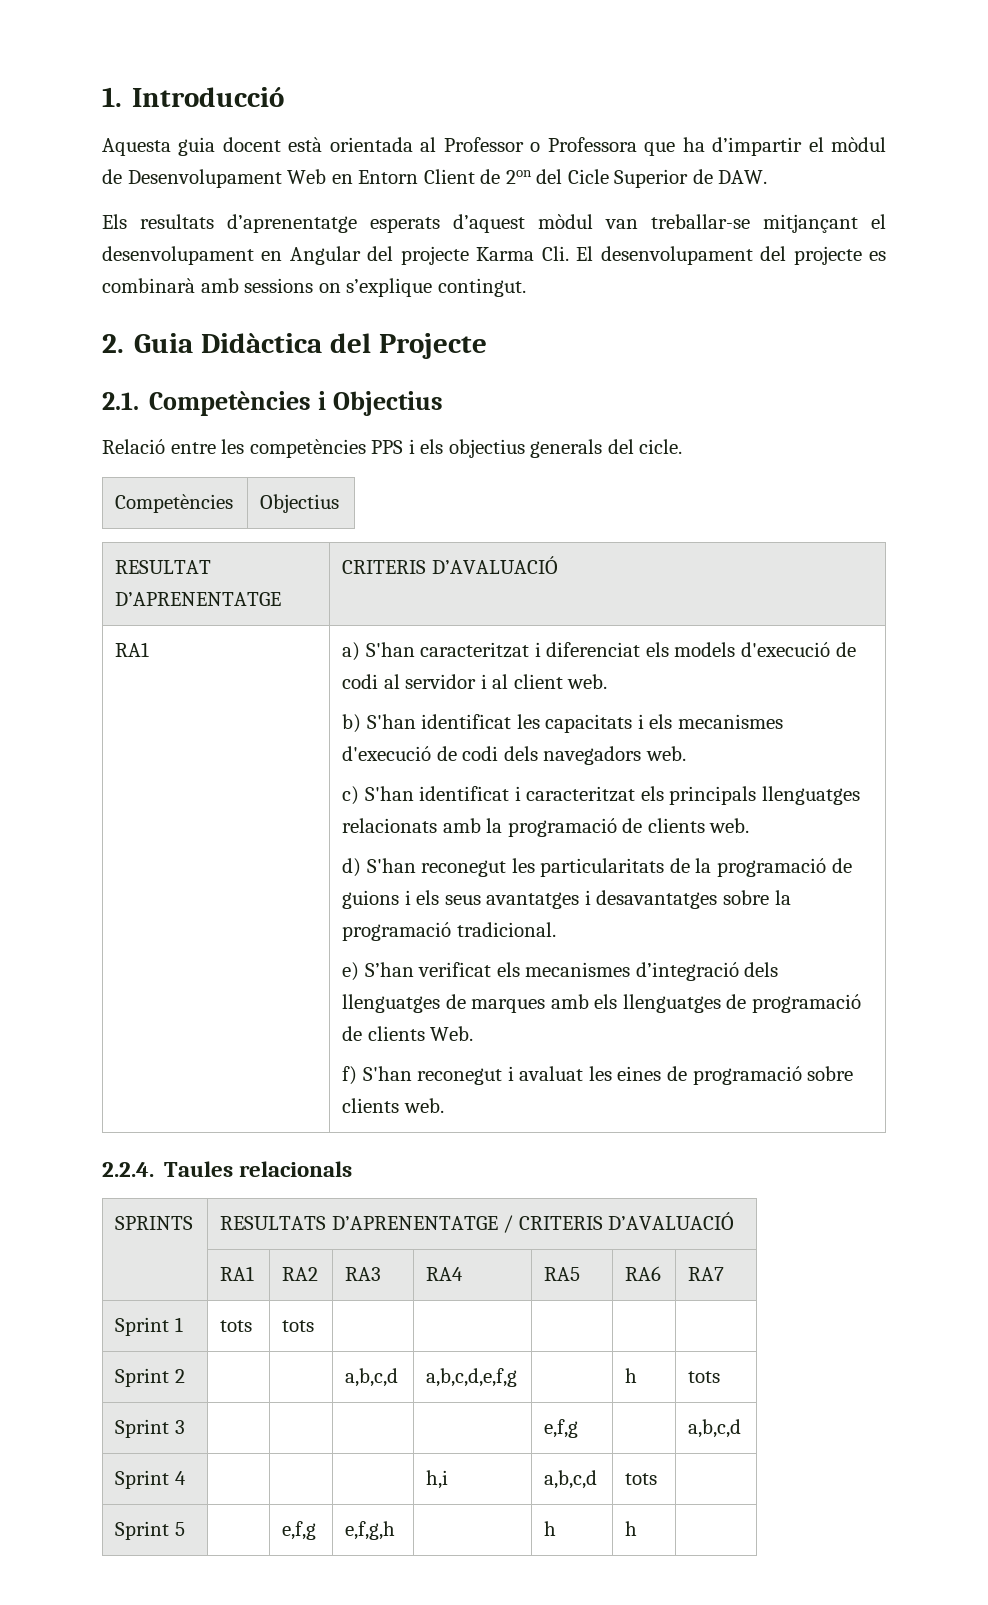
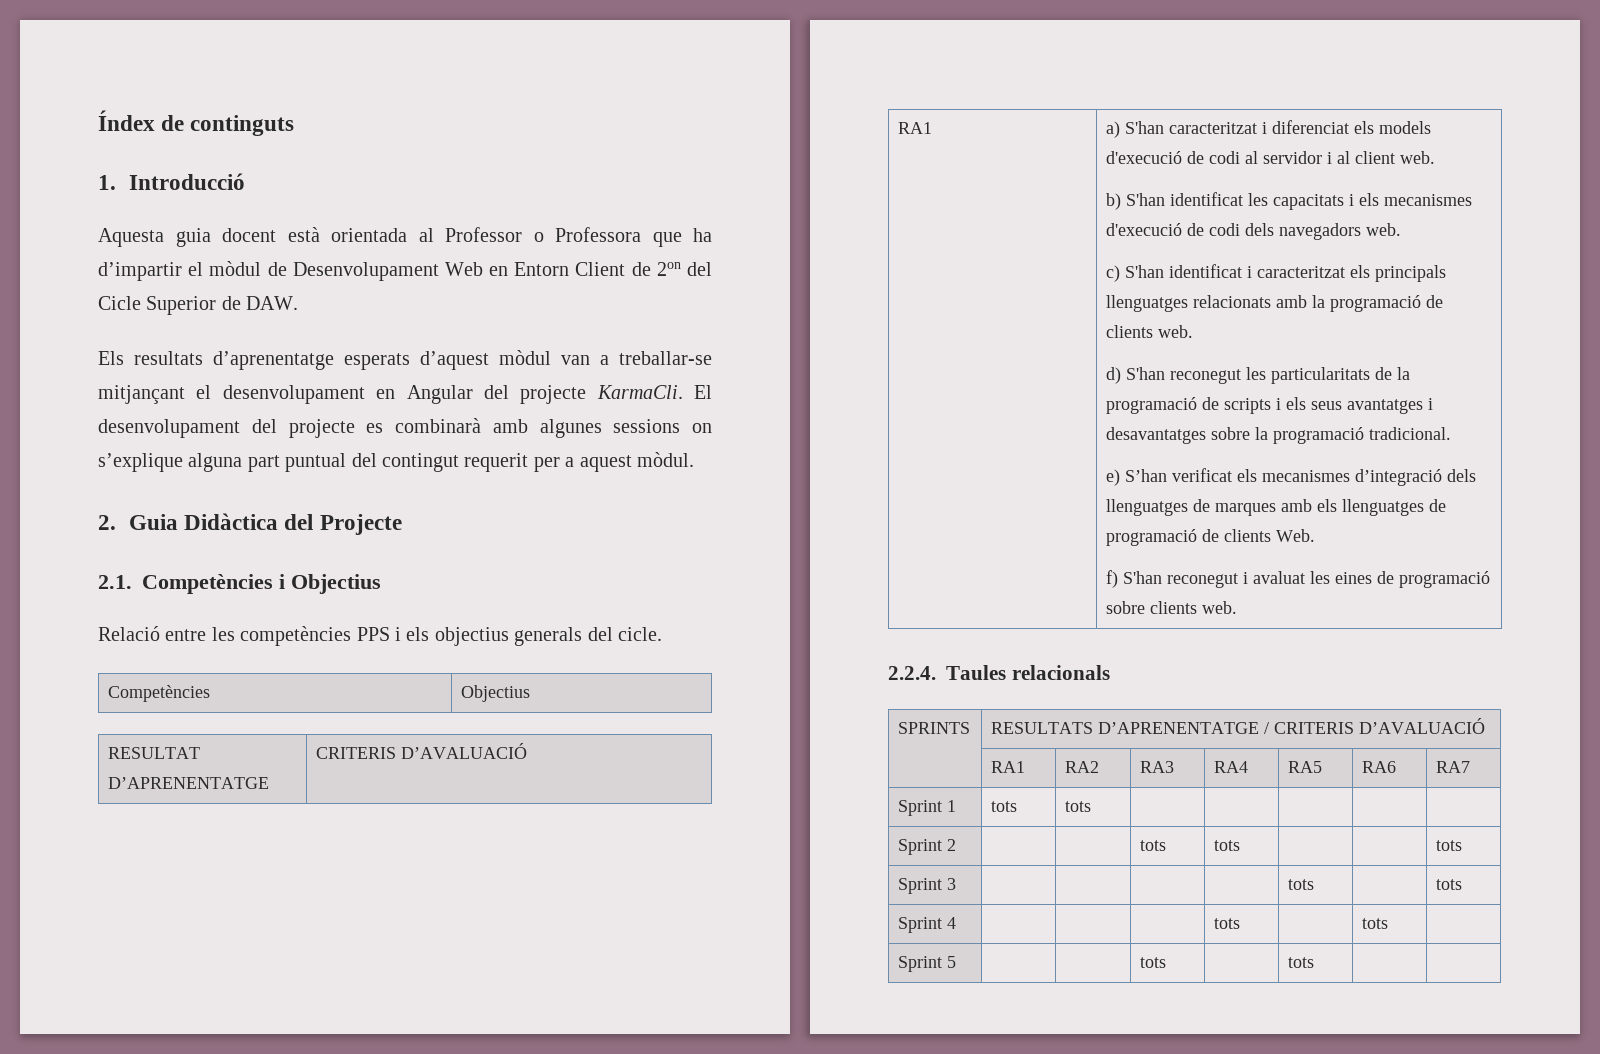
(102, 97) none -> [98,110,295,136] Índex de continguts //
(638, 224) none -> [600,355,609,365] a
[476,246,569,261] Karma Cli. -> [596,385,683,399] KarmaCli.
(239, 285) none -> [539,419,602,438] algunes
[437,278,526,297] contingut. -> [188,452,694,472] alguna part puntual del contingut requerit per a aquest mòdul.
[342,890,400,909] guions -> [1224,398,1272,414] scripts
[345,1368,399,1387] [426,1368,518,1387] [625,1368,638,1383] a,b,c,d | a,b,c,d,e,f,g | | h -> [1140,840,1167,851] [1214,840,1241,851] tots | tots | |
[544,1419,579,1438] [688,1419,742,1438] e,f,g | | a,b,c,d -> [1288,879,1315,890] [1436,879,1463,890] tots | | tots
[426,1470,449,1489] [544,1470,598,1489] h,i | a,b,c,d -> [1214,918,1241,929] tots |
[282,1521,317,1540] [345,1521,396,1540] [544,1521,557,1536] [625,1521,638,1536] e,f,g | e,f,g,h | | h | h -> [1140,957,1167,968] [1288,957,1315,968] | tots | | tots |

